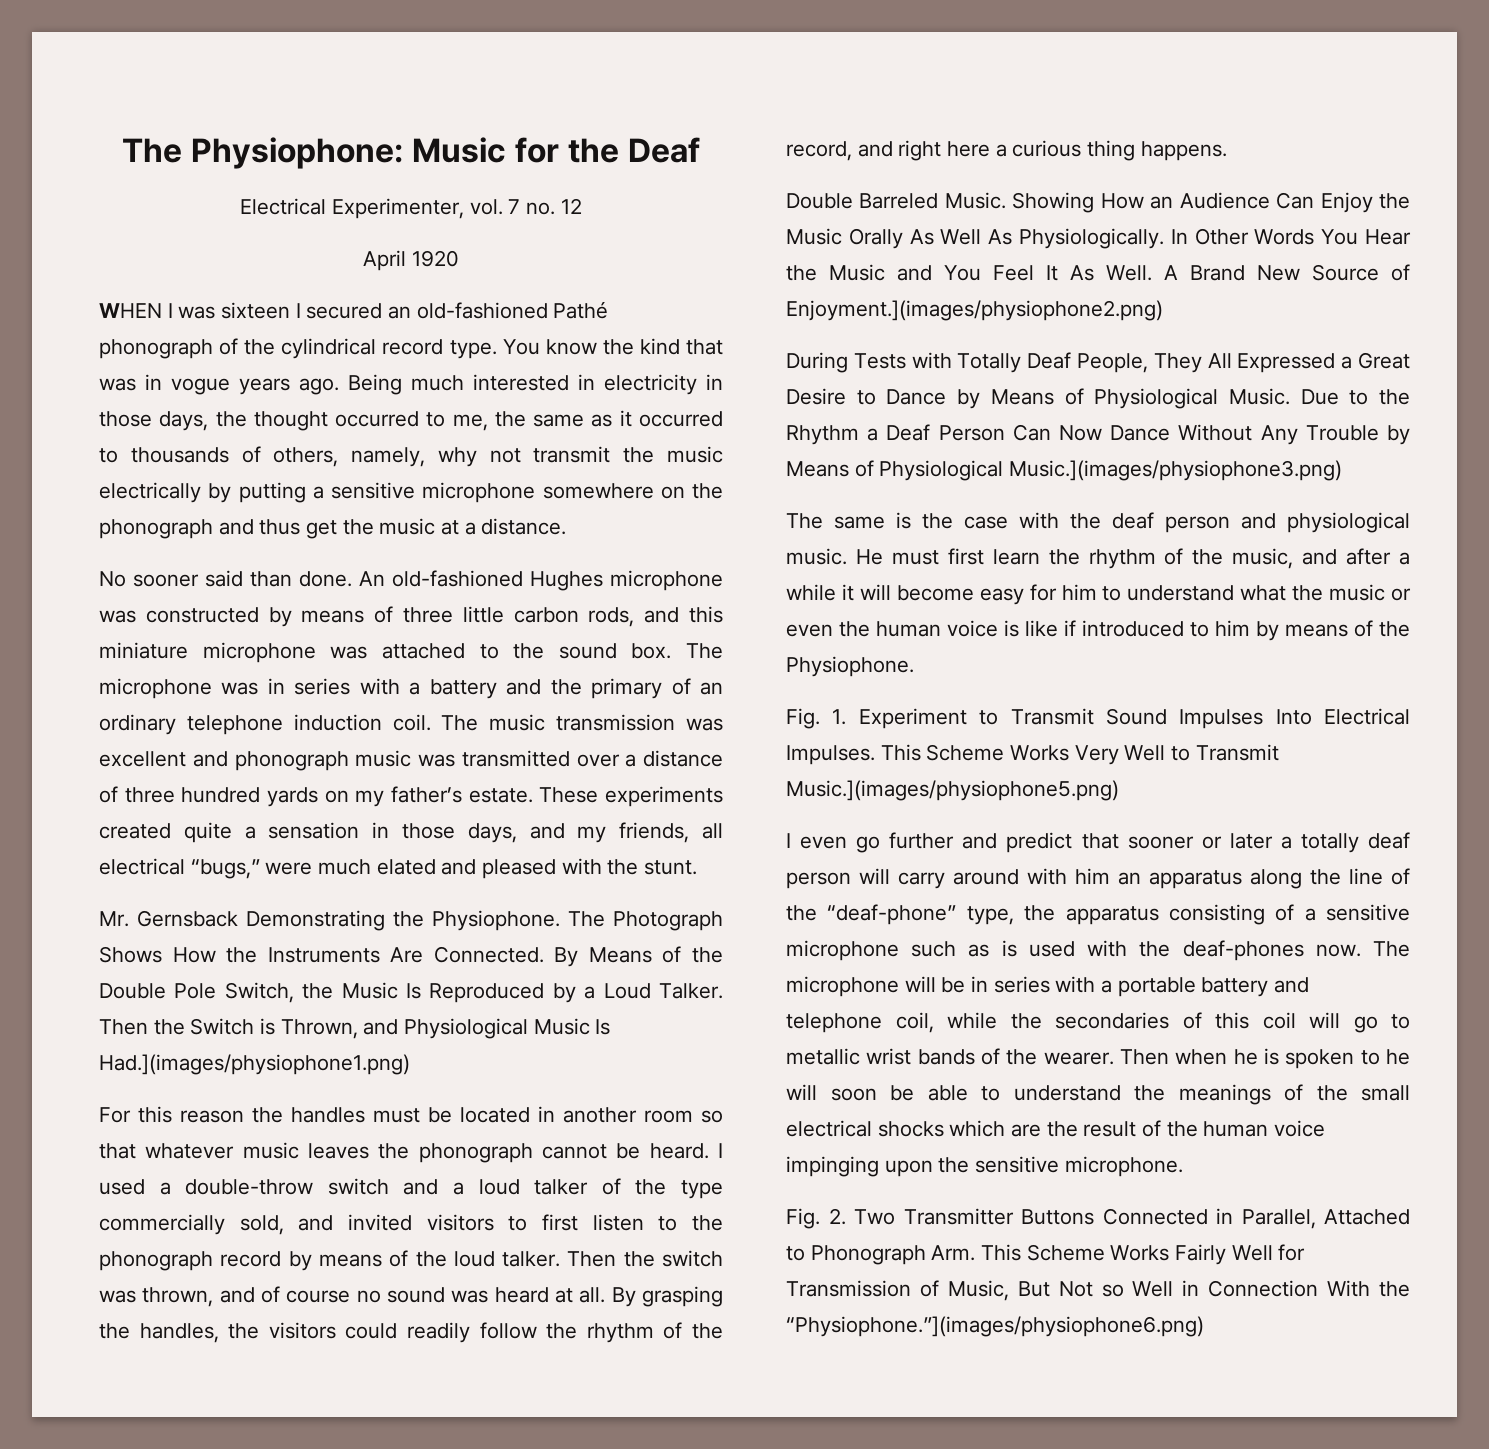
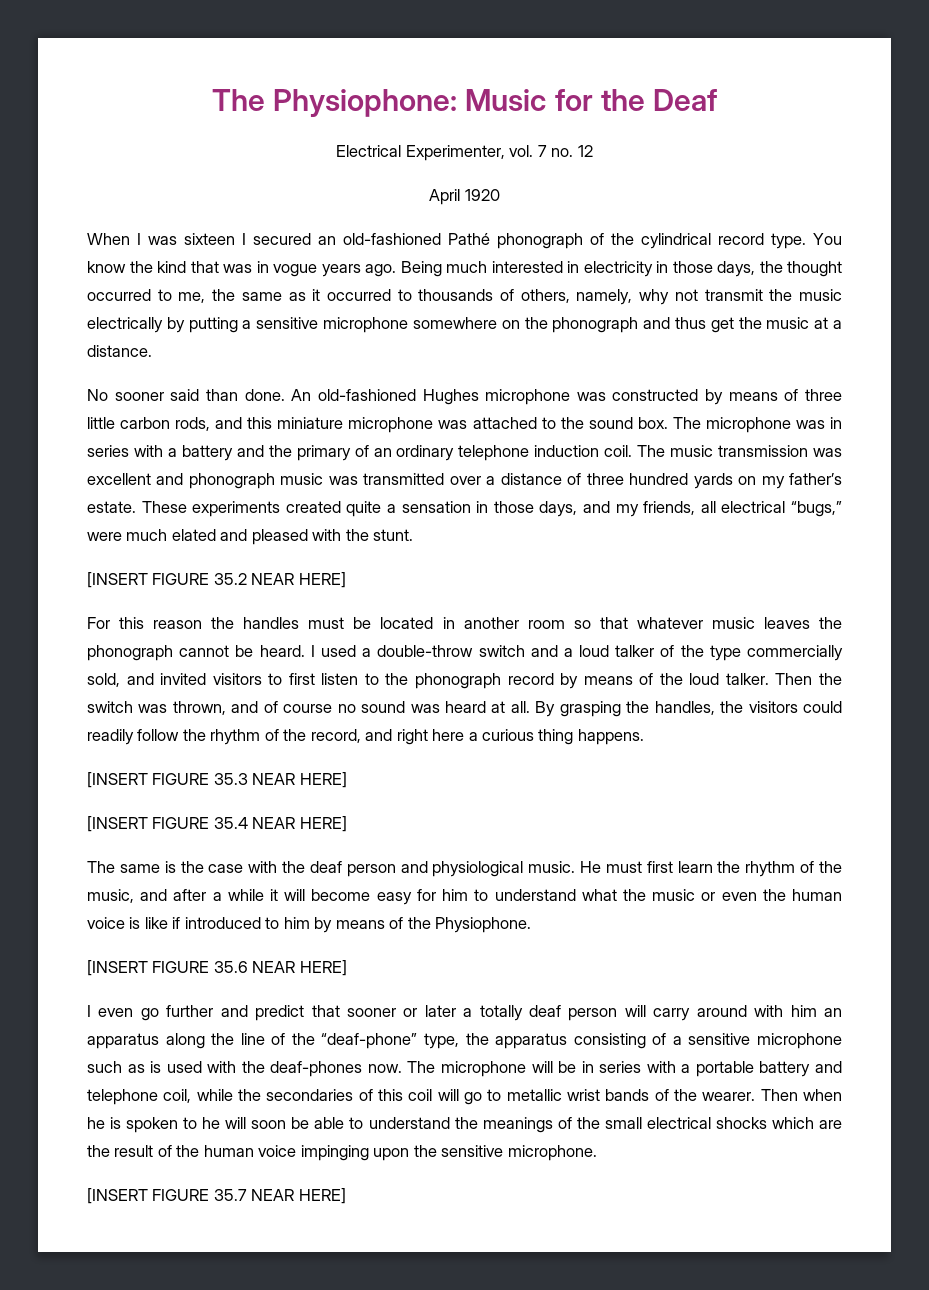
[99,303,162,318] WHEN -> [87,233,130,245] When
[99,910,723,931] [99,946,723,967] [99,982,723,1003] [99,1018,611,1039] [99,1054,410,1075] Mr. Gernsback Demonstrating the Physiophone. The Photograph Shows How the Instruments Are Connected. By Means of the Double Pole Switch, the Music Is Reproduced by a Loud Talker. Then the Switch is Thrown, and Physiological Music Is Had.](images/physiophone1.png) -> [87,572,346,588] [INSERT FIGURE 35.2 NEAR HERE]
[786,192,1410,213] [786,228,1411,249] [786,264,1410,281] [786,300,1163,321] [786,352,1410,373] [786,388,1410,409] [786,424,1410,445] [786,460,1343,481] Double Barreled Music. Showing How an Audience Can Enjoy the Music Orally As Well As Physiologically. In Other Words You Hear the Music and You Feel It As Well. A Brand New Source of Enjoyment.](images/physiophone2.png) // During Tests with Totally Deaf People, They All Expressed a Great Desire to Dance by Means of Physiological Music. Due to the Rhythm a Deaf Person Can Now Dance Without Any Trouble by Means of Physiological Music.](images/physiophone3.png) -> [87,772,347,788] [87,816,347,832] [INSERT FIGURE 35.3 NEAR HERE] // [INSERT FIGURE 35.4 NEAR HERE]
[786,708,1410,729] [786,744,1279,765] [786,780,1119,801] Fig. 1. Experiment to Transmit Sound Impulses Into Electrical Impulses. This Scheme Works Very Well to Transmit Music.](images/physiophone5.png) -> [87,960,347,976] [INSERT FIGURE 35.6 NEAR HERE]
[786,1208,1410,1229] [786,1244,1306,1265] [786,1280,1410,1301] [786,1316,1204,1337] Fig. 2. Two Transmitter Buttons Connected in Parallel, Attached to Phonograph Arm. This Scheme Works Fairly Well for Transmission of Music, But Not so Well in Connection With the “Physiophone.”](images/physiophone6.png) -> [87,1188,346,1204] [INSERT FIGURE 35.7 NEAR HERE]

